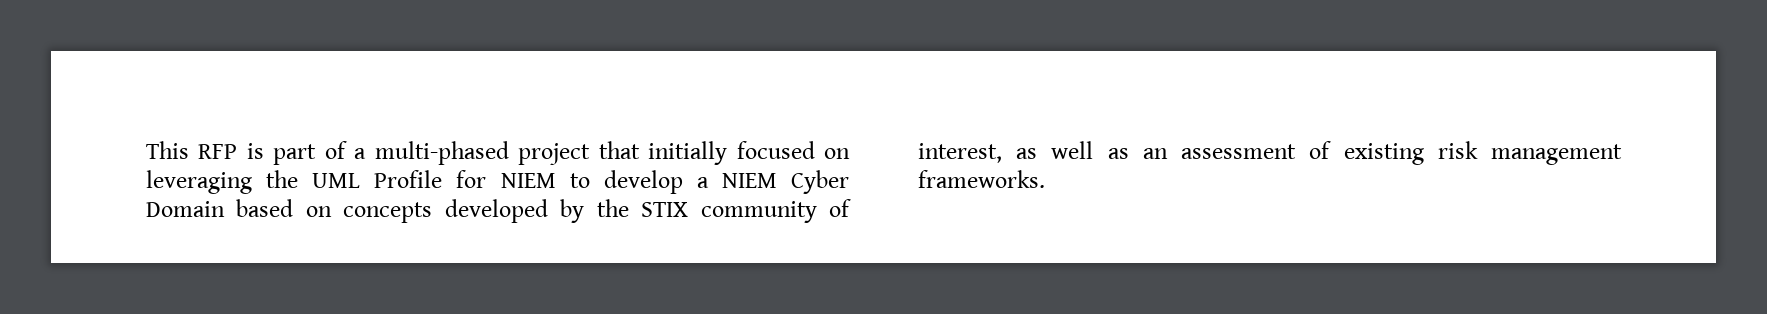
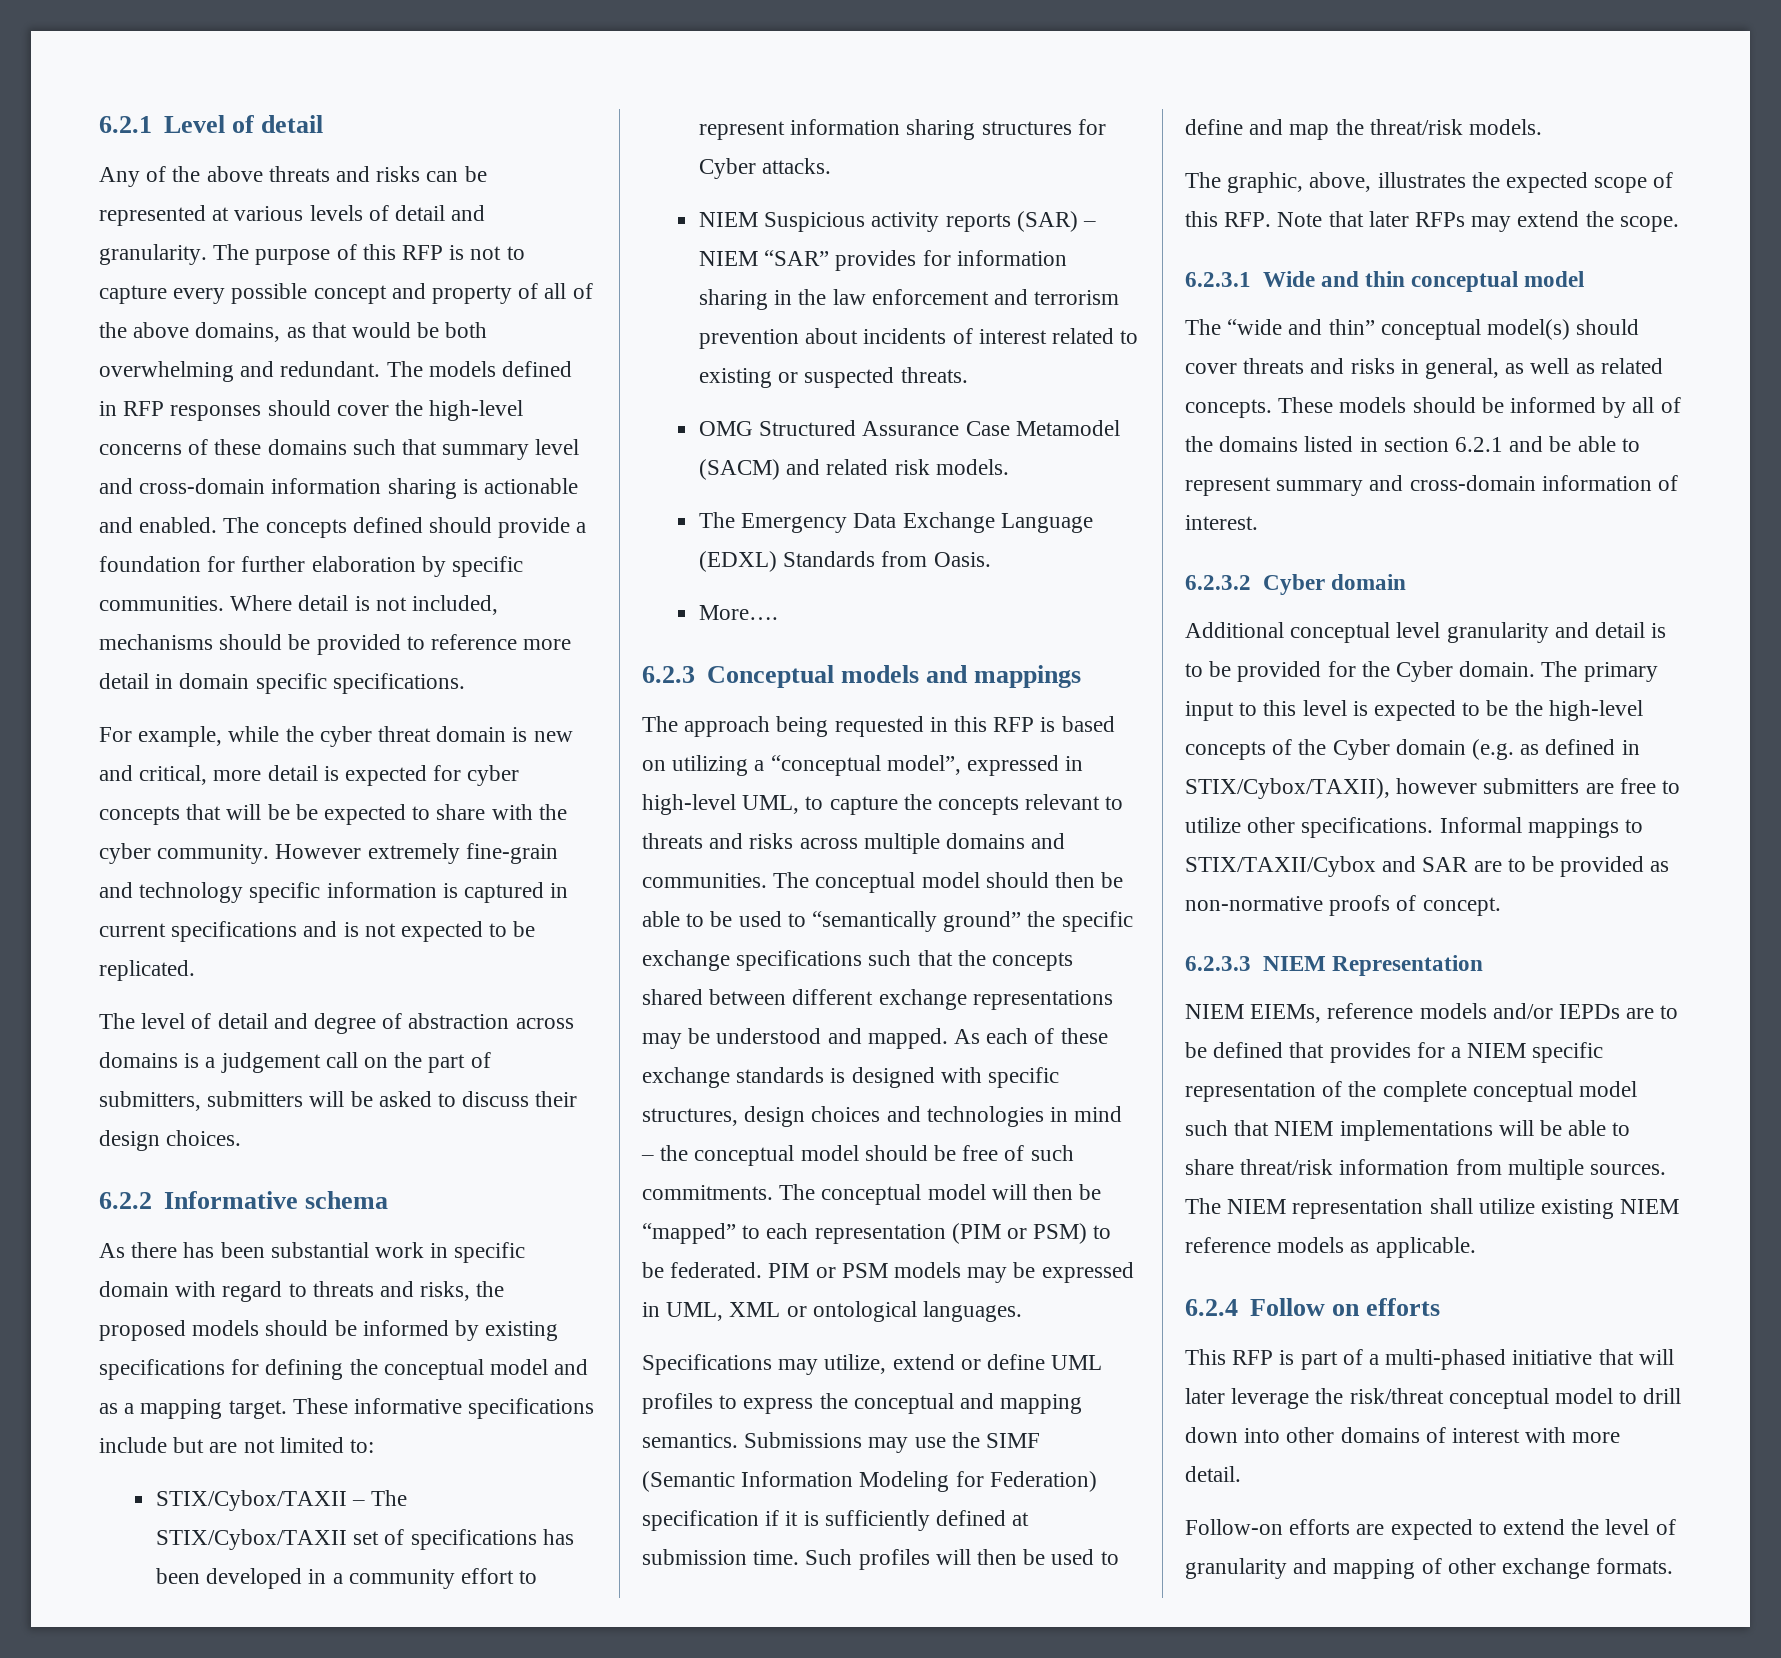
(146, 150) none -> [99,115,323,133] [99,166,487,187] [99,205,486,226] [99,244,525,265] [99,283,593,304] [99,322,488,342] [99,361,573,382] [99,400,524,421] [99,439,580,460] [99,478,579,499] [99,517,587,538] [99,556,524,577] [99,595,499,615] [99,634,572,655] [99,673,465,694] [99,726,573,747] [99,765,520,786] [99,804,567,825] [99,843,558,864] [99,882,569,903] [99,921,536,942] [99,960,195,981] [99,1013,574,1034] [99,1052,491,1073] [99,1091,578,1111] [99,1130,242,1151] [99,1191,388,1209] [99,1242,526,1263] [99,1281,505,1302] [99,1320,559,1341] [99,1359,589,1380] [99,1398,595,1419] [99,1437,375,1453] [155,1490,408,1511] [155,1529,574,1550] [155,1568,538,1589] [698,119,1106,140] [698,158,832,179] [698,211,1096,232] [698,250,1067,271] [698,289,1120,310] [698,328,1139,349] [698,367,968,388] [698,420,1120,436] [698,459,1009,480] [698,512,1093,533] [698,551,991,572] [698,605,778,620] [642,665,1081,688] [642,716,1115,737] [642,755,1084,776] [642,794,1124,815] [642,833,1066,854] [642,872,1124,893] [642,911,1133,932] [642,950,1074,971] [642,989,1113,1010] [642,1028,1108,1049] [642,1067,1060,1088] [642,1106,1123,1127] [641,1145,1074,1166] [642,1184,1102,1205] [642,1223,1112,1244] [642,1262,1134,1283] [642,1301,1023,1322] [642,1354,1103,1375] [642,1393,1083,1414] [642,1432,1041,1453] [642,1471,1097,1492] [642,1510,1030,1531] [642,1549,1119,1570] [1185,119,1543,140] [1185,172,1674,193] [1185,211,1679,232] [1185,271,1585,292] [1185,319,1640,340] [1185,358,1663,379] [1185,397,1681,418] [1185,436,1640,452] [1185,475,1679,496] [1185,515,1258,530] [1185,574,1406,595] [1185,622,1667,643] [1185,661,1658,682] [1185,700,1643,721] [1185,739,1640,760] [1185,778,1681,799] [1185,817,1644,838] [1185,856,1670,877] [1185,895,1501,916] [1185,955,1483,976] [1185,1003,1679,1023] [1185,1042,1604,1063] [1185,1081,1638,1102] [1185,1120,1631,1141] [1185,1159,1667,1180] [1185,1198,1680,1219] [1185,1237,1476,1258] [1185,1298,1440,1316] 6.2.1 Level of detail // Any of the above threats and risks can be represented at various levels of detail and granularity. The purpose of this RFP is not to capture every possible concept and property of all of the above domains, as that would be both overwhelming and redundant. The models defined in RFP responses should cover the high-level concerns of these domains such that summary level and cross-domain information sharing is actionable and enabled. The concepts defined should provide a foundation for further elaboration by specific communities. Where detail is not included, mechanisms should be provided to reference more detail in domain specific specifications. // For example, while the cyber threat domain is new and critical, more detail is expected for cyber concepts that will be be expected to share with the cyber community. However extremely fine-grain and technology specific information is captured in current specifications and is not expected to be replicated. // The level of detail and degree of abstraction across domains is a judgement call on the part of submitters, submitters will be asked to discuss their design choices. // 6.2.2 Informative schema // As there has been substantial work in specific domain with regard to threats and risks, the proposed models should be informed by existing specifications for defining the conceptual model and as a mapping target. These informative specifications include but are not limited to: // STIX/Cybox/TAXII – The STIX/Cybox/TAXII set of specifications has been developed in a community effort to represent information sharing structures for Cyber attacks. // NIEM Suspicious activity reports (SAR) – NIEM “SAR” provides for information sharing in the law enforcement and terrorism prevention about incidents of interest related to existing or suspected threats. // OMG Structured Assurance Case Metamodel (SACM) and related risk models. // The Emergency Data Exchange Language (EDXL) Standards from Oasis. // More…. // 6.2.3 Conceptual models and mappings // The approach being requested in this RFP is based on utilizing a “conceptual model”, expressed in high-level UML, to capture the concepts relevant to threats and risks across multiple domains and communities. The conceptual model should then be able to be used to “semantically ground” the specific exchange specifications such that the concepts shared between different exchange representations may be understood and mapped. As each of these exchange standards is designed with specific structures, design choices and technologies in mind – the conceptual model should be free of such commitments. The conceptual model will then be “mapped” to each representation (PIM or PSM) to be federated. PIM or PSM models may be expressed in UML, XML or ontological languages. // Specifications may utilize, extend or define UML profiles to express the conceptual and mapping semantics. Submissions may use the SIMF (Semantic Information Modeling for Federation) specification if it is sufficiently defined at submission time. Such profiles will then be used to define and map the threat/risk models. // The graphic, above, illustrates the expected scope of this RFP. Note that later RFPs may extend the scope. // 6.2.3.1 Wide and thin conceptual model // The “wide and thin” conceptual model(s) should cover threats and risks in general, as well as related concepts. These models should be informed by all of the domains listed in section 6.2.1 and be able to represent summary and cross-domain information of interest. // 6.2.3.2 Cyber domain // Additional conceptual level granularity and detail is to be provided for the Cyber domain. The primary input to this level is expected to be the high-level concepts of the Cyber domain (e.g. as defined in STIX/Cybox/TAXII), however submitters are free to utilize other specifications. Informal mappings to STIX/TAXII/Cybox and SAR are to be provided as non-normative proofs of concept. // 6.2.3.3 NIEM Representation // NIEM EIEMs, reference models and/or IEPDs are to be defined that provides for a NIEM specific representation of the complete conceptual model such that NIEM implementations will be able to share threat/risk information from multiple sources. The NIEM representation shall utilize existing NIEM reference models as applicable. // 6.2.4 Follow on efforts //
[518,141,850,165] [146,170,850,194] [146,199,851,223] [918,141,1622,165] [918,170,1045,188] project that initially focused on leveraging the UML Profile for NIEM to develop a NIEM Cyber Domain based on concepts developed by the STIX community of interest, as well as an assessment of existing risk management frameworks. -> [1512,1349,1674,1365] [1185,1388,1682,1409] [1185,1427,1621,1443] [1185,1466,1241,1482] [1185,1519,1676,1540] [1185,1558,1674,1579] initiative that will later leverage the risk/threat conceptual model to drill down into other domains of interest with more detail. // Follow-on efforts are expected to extend the level of granularity and mapping of other exchange formats.

